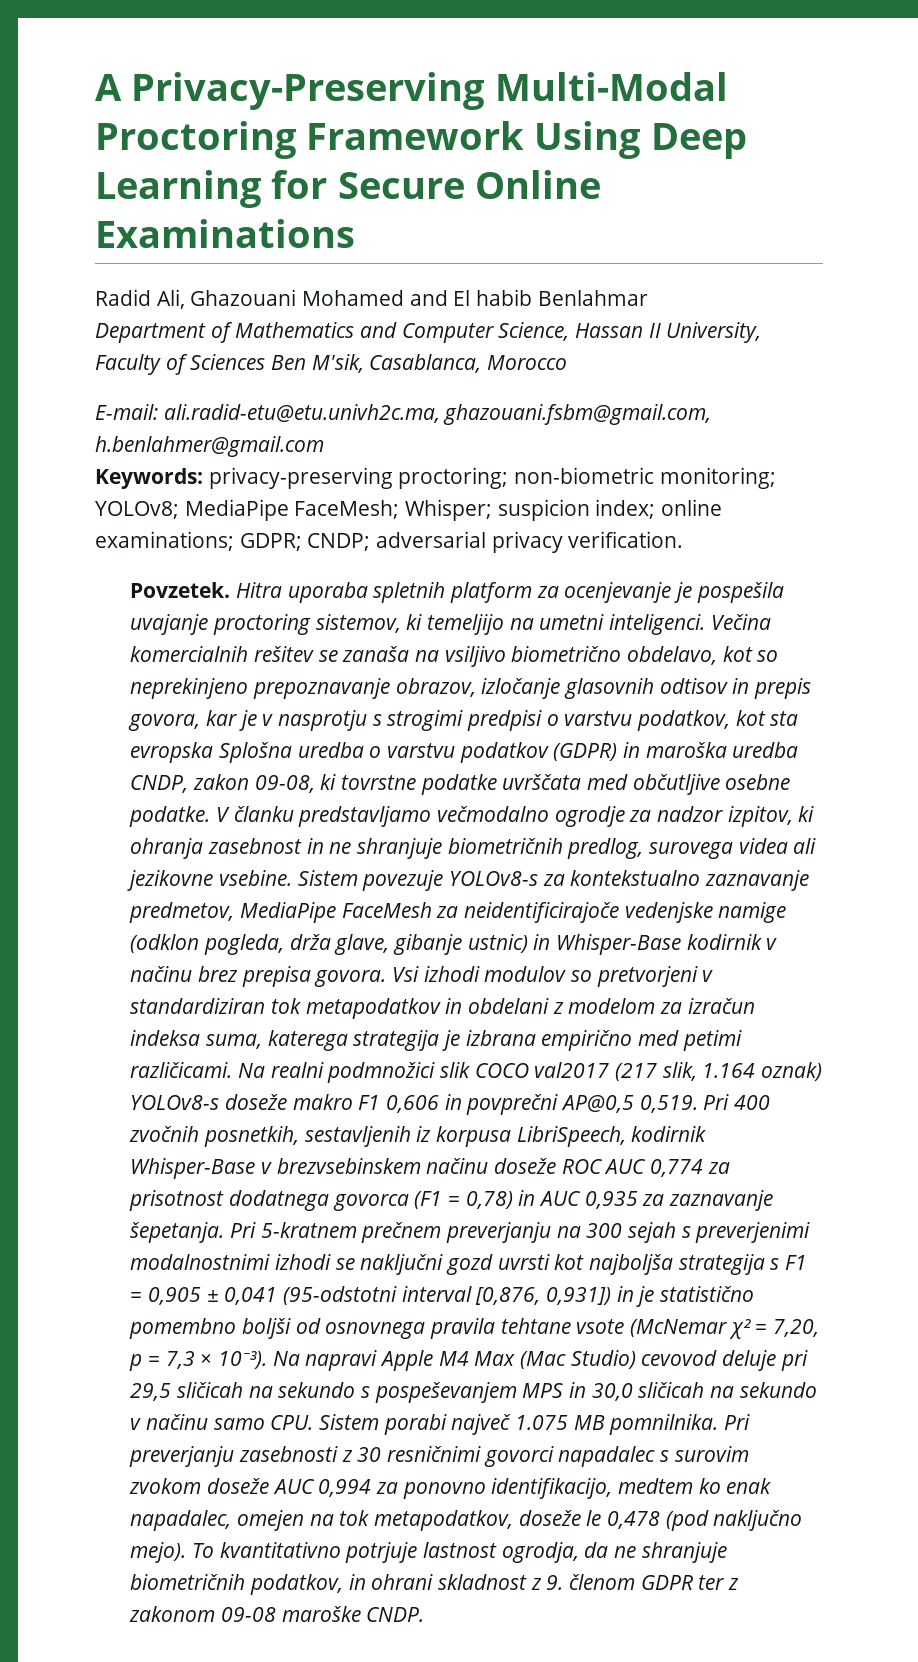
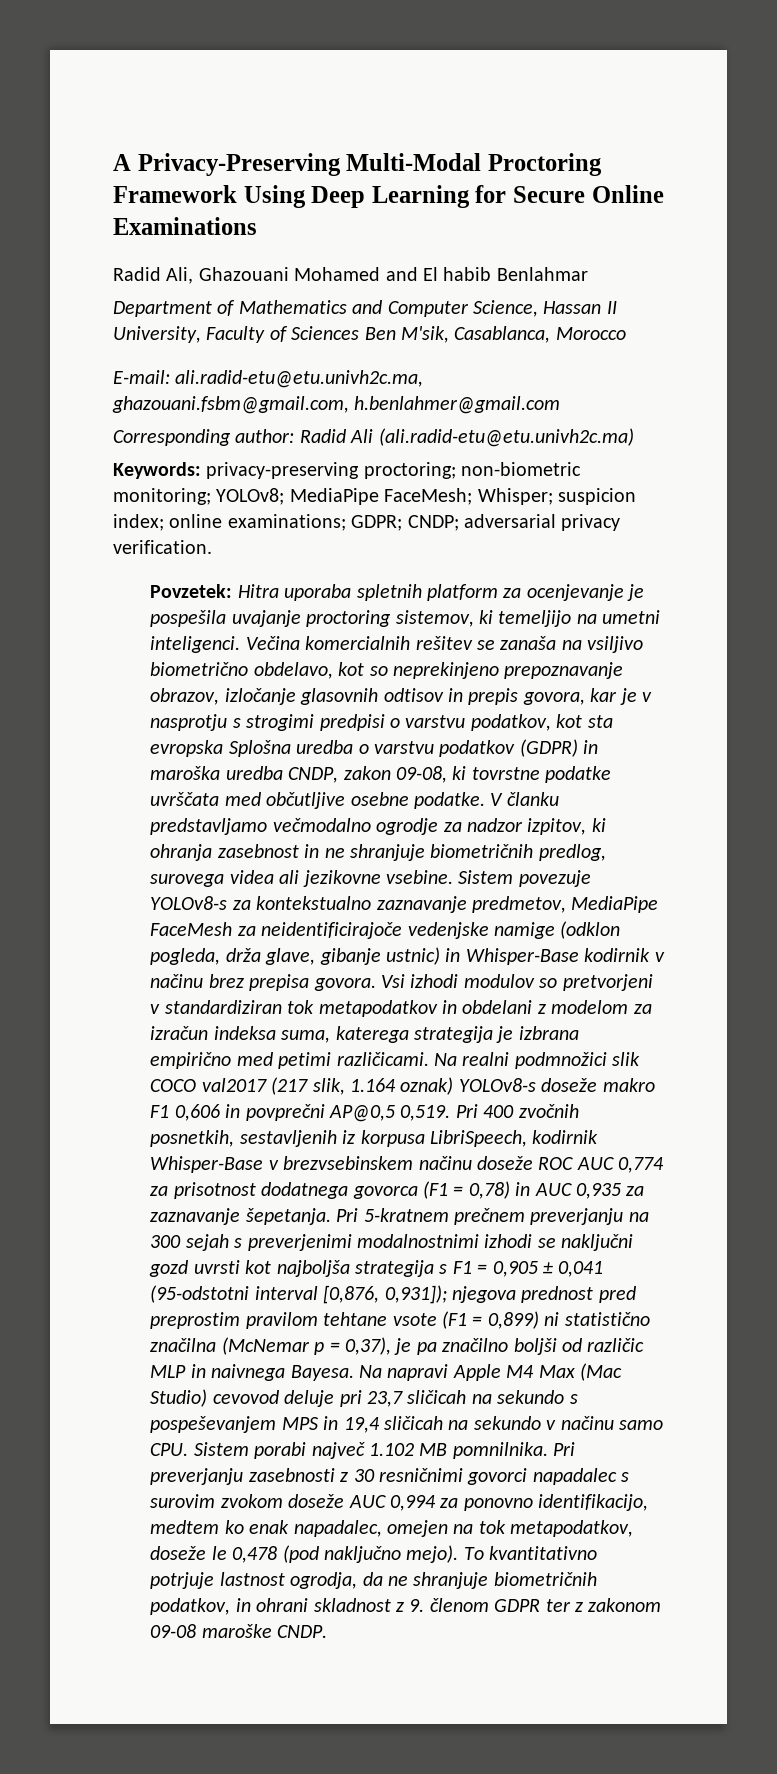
(324, 446) none -> [113,428,634,447] // Corresponding author: Radid Ali (ali.radid-etu@etu.univh2c.ma)
[130,582,231,598] Povzetek. -> [150,584,233,598] Povzetek:
[545,1286,754,1307] [129,1318,819,1339] [129,1351,267,1371] 0,931]) in je statistično pomembno boljši od osnovnega pravila tehtane vsote (McNemar χ² = 7,20, p = 7,3 × 10⁻³). -> [384,1285,636,1304] [150,1311,650,1329] [150,1337,645,1355] [150,1364,354,1381] 0,931]); njegova prednost pred preprostim pravilom tehtane vsote (F1 = 0,899) ni statistično značilna (McNemar p = 0,37), je pa značilno boljši od različic MLP in naivnega Bayesa.
[130,1383,172,1401] 29,5 -> [367,1391,404,1407] 23,7
[591,1383,633,1401] 30,0 -> [343,1417,380,1433] 19,4
[514,1415,568,1430] 1.075 -> [369,1443,415,1456] 1.102

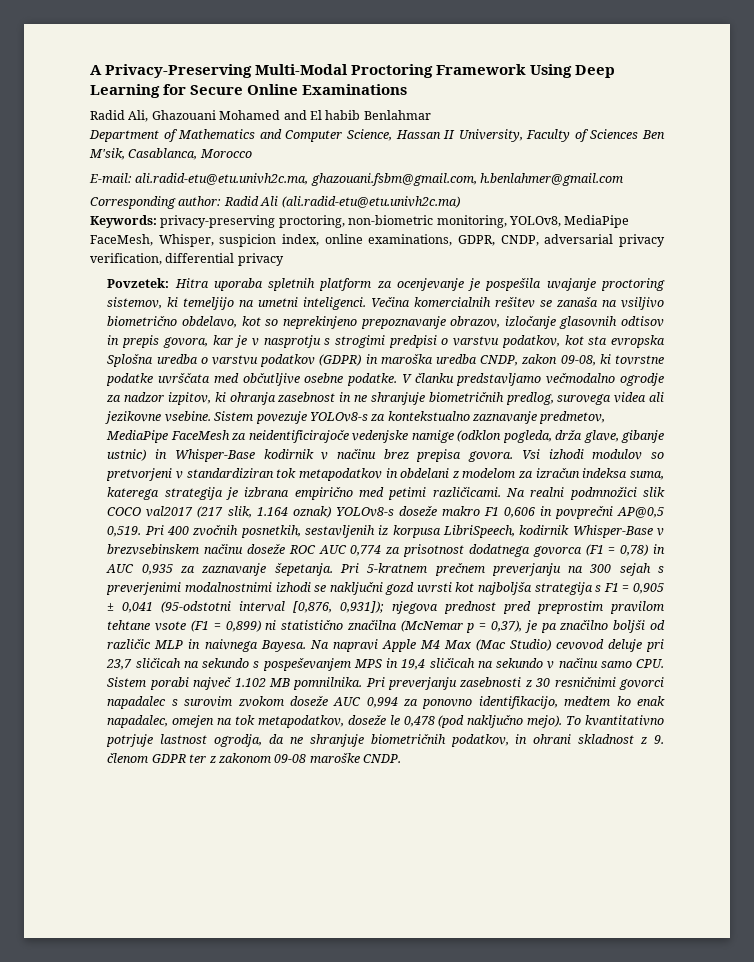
[363,462,582,479] [113,488,636,505] [113,514,621,531] [113,540,212,554] proctoring; non-biometric monitoring; YOLOv8; MediaPipe FaceMesh; Whisper; suspicion index; online examinations; GDPR; CNDP; adversarial privacy verification. -> [278,215,630,228] [90,234,665,247] [90,253,284,266] proctoring, non-biometric monitoring, YOLOv8, MediaPipe FaceMesh, Whisper, suspicion index, online examinations, GDPR, CNDP, adversarial privacy verification, differential privacy

